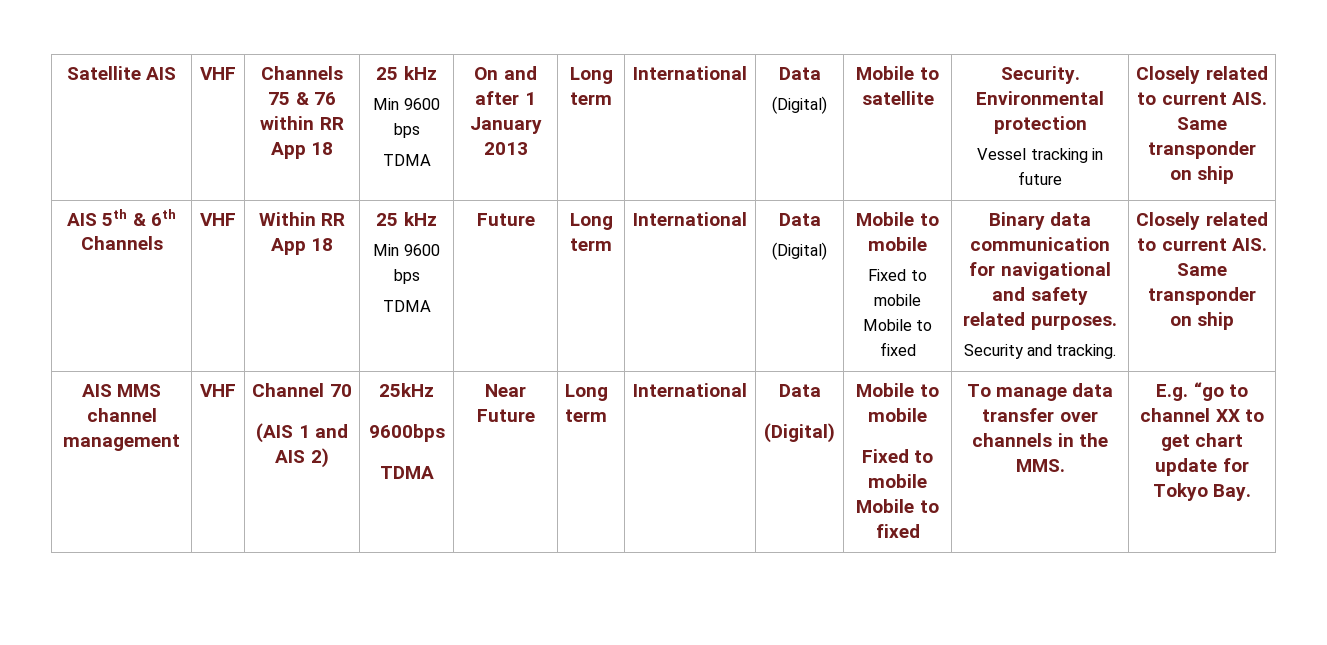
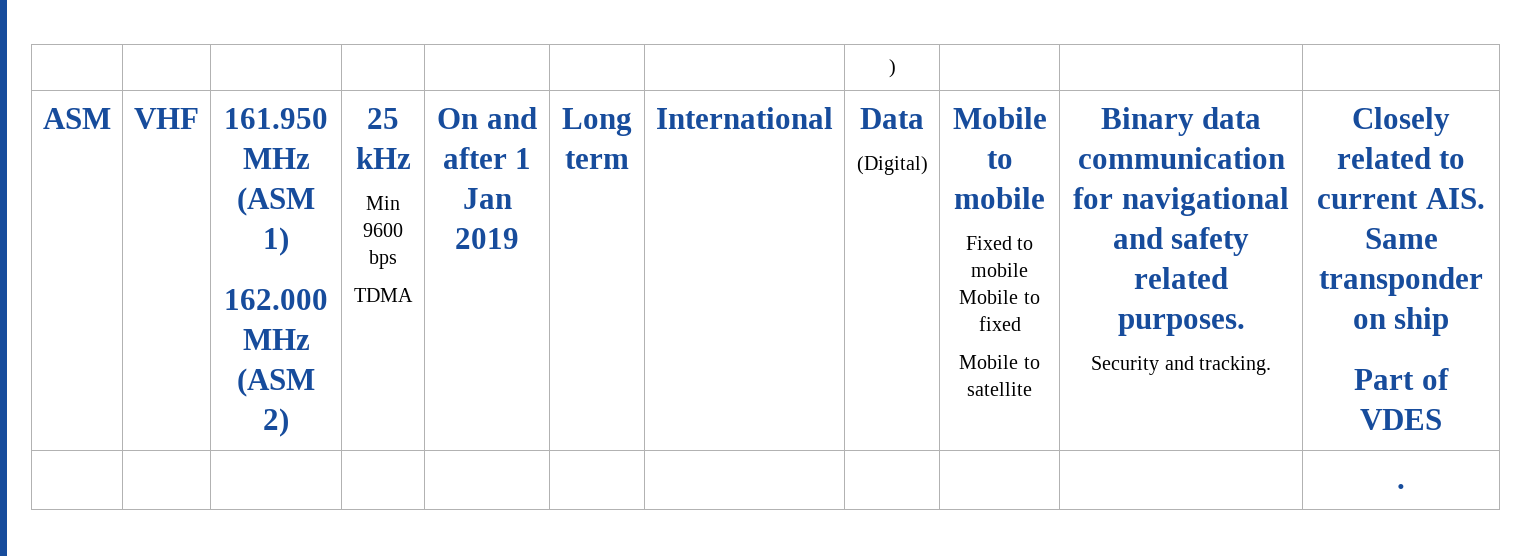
[66,66,177,80] [200,67,236,80] [261,66,343,80] [268,92,336,105] [260,116,344,130] [270,142,334,159] Satellite AIS | VHF | Channels 75 & 76 within RR App 18 -> [888,59,896,78] [43,108,111,129] [134,108,199,129] [224,108,328,129] [242,148,310,169] [237,187,315,216] [263,227,289,256] [224,289,328,310] [242,329,310,350] [237,368,315,397] [263,408,289,437] | | | | | | | ) | | | // ASM | VHF | 161.950 MHz (ASM 1) // 162.000 MHz (ASM 2)
[469,117,542,134] [483,142,528,155] [569,67,613,84] [570,92,612,105] [633,66,747,80] [778,67,821,80] [772,96,827,114] [856,66,939,80] [861,91,934,105] [1000,66,1080,84] [976,91,1104,105] [993,116,1087,134] [977,148,1103,163] [1018,171,1062,185] [1136,66,1268,84] [1137,92,1267,105] [1177,117,1227,130] [1148,141,1256,159] [1169,166,1235,184] [67,209,176,226] [80,236,163,250] [200,213,236,226] [258,212,346,226] [270,238,334,255] [376,212,437,226] [373,244,440,256] [393,269,420,284] [382,300,431,312] [476,213,535,226] January 2013 | Long term | International | Data // (Digital) | Mobile to satellite | Security. Environmental protection // Vessel tracking in future | Closely related to current AIS. Same transponder on ship // AIS 5th & 6th Channels | VHF | Within RR App 18 | 25 kHz // Min 9600 bps // TDMA | Future -> [462,188,512,209] [455,228,519,249] Jan 2019
(916, 349) none -> [959,355,1040,369] [967,382,1032,396] // Mobile to satellite
[81,384,162,397] [86,408,157,422] [63,434,180,451] [200,384,236,397] [252,383,352,397] [256,423,348,443] [275,448,329,468] [379,383,434,397] [368,424,445,442] [379,466,434,479] [485,384,526,397] [476,409,535,422] [565,384,609,401] [565,409,608,422] [633,383,747,397] [778,384,821,397] [764,423,835,443] [856,383,939,397] [868,408,927,422] [861,449,934,463] [868,474,927,488] [856,499,939,513] [875,524,920,538] [966,383,1114,401] [982,408,1098,422] [972,433,1108,447] [1015,459,1065,472] [1156,382,1248,401] [1140,408,1264,422] [1160,433,1244,451] [1155,458,1249,476] [1152,483,1252,501] // AIS MMS channel management | VHF | Channel 70 // (AIS 1 and AIS 2) | 25kHz // 9600bps // TDMA | Near Future | Long term | International | Data // (Digital) | Mobile to mobile // Fixed to mobile Mobile to fixed | To manage data transfer over channels in the MMS. | E.g. “go to channel XX to get chart update for Tokyo Bay. -> [1354,368,1449,390] [1360,409,1442,430] [1397,484,1405,489] // Part of VDES // | | | | | | | | | | .

